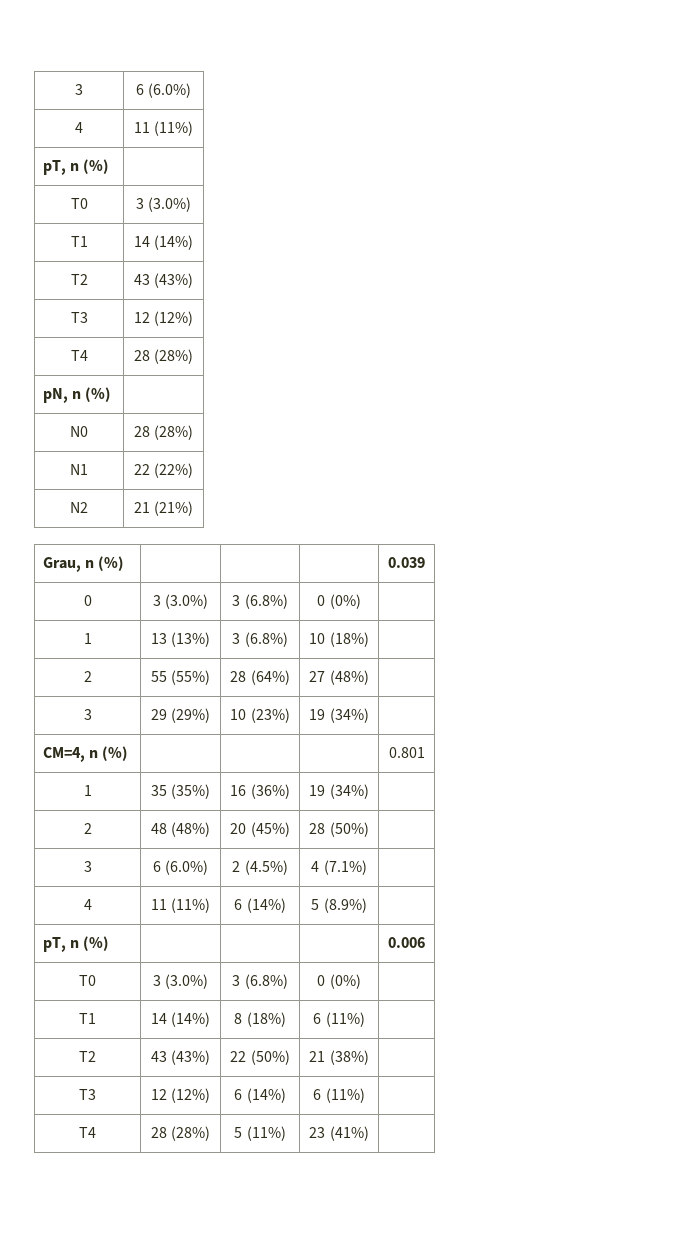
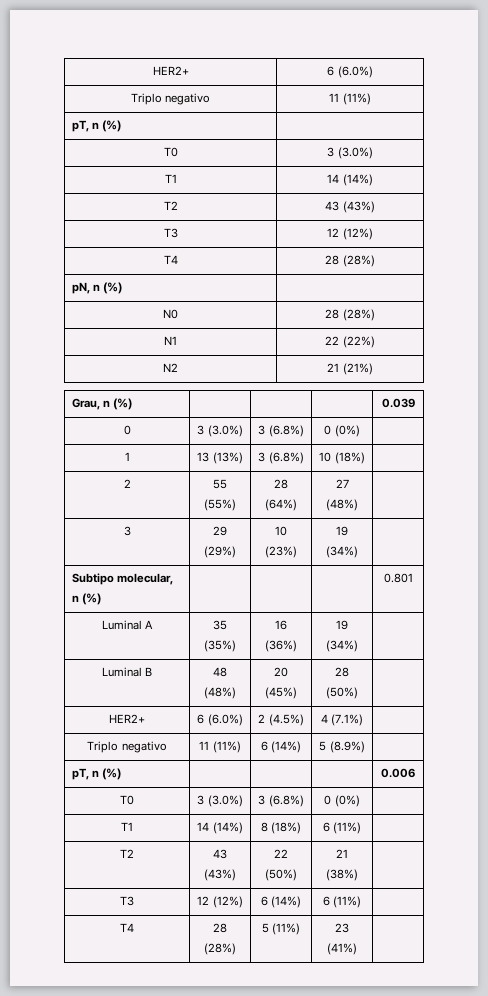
[75,84,83,95] 3 -> [152,66,189,75] HER2+
[75,122,83,133] 4 -> [130,93,211,105] Triplo negativo
[42,747,85,762] CM=4, -> [71,573,173,585] Subtipo molecular,
[83,785,92,796] 1 -> [101,620,154,630] Luminal A
[83,823,92,834] 2 -> [101,667,153,677] Luminal B
[83,861,92,872] 3 -> [109,714,145,723] HER2+
[83,899,92,910] 4 -> [87,741,167,753] Triplo negativo

